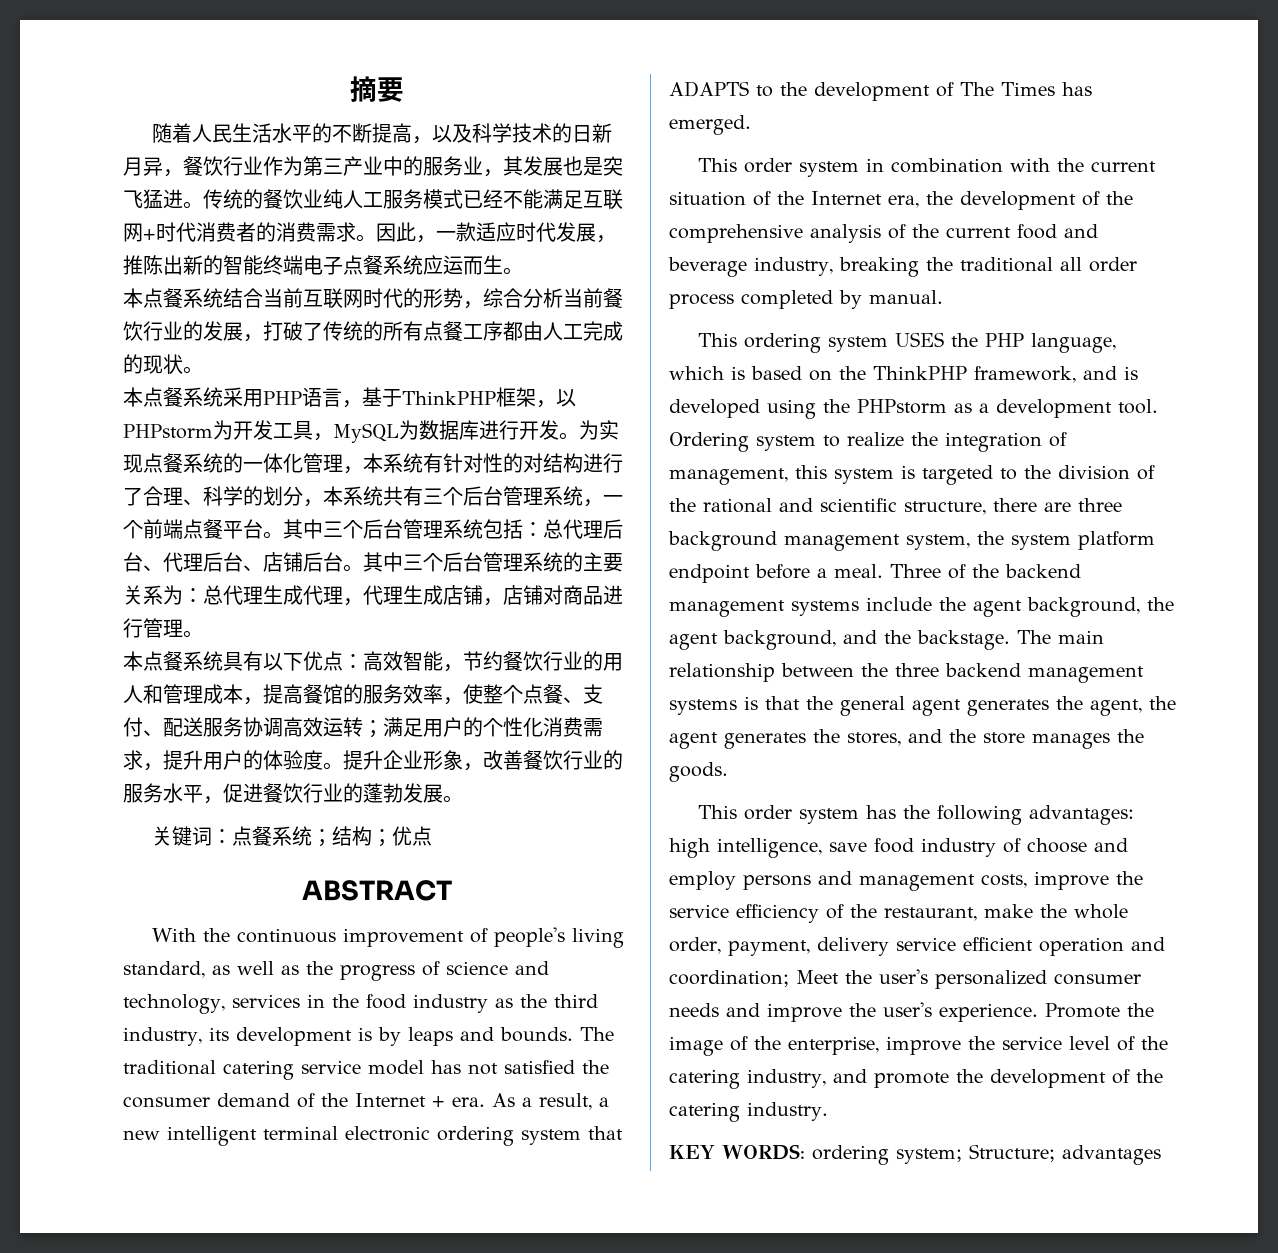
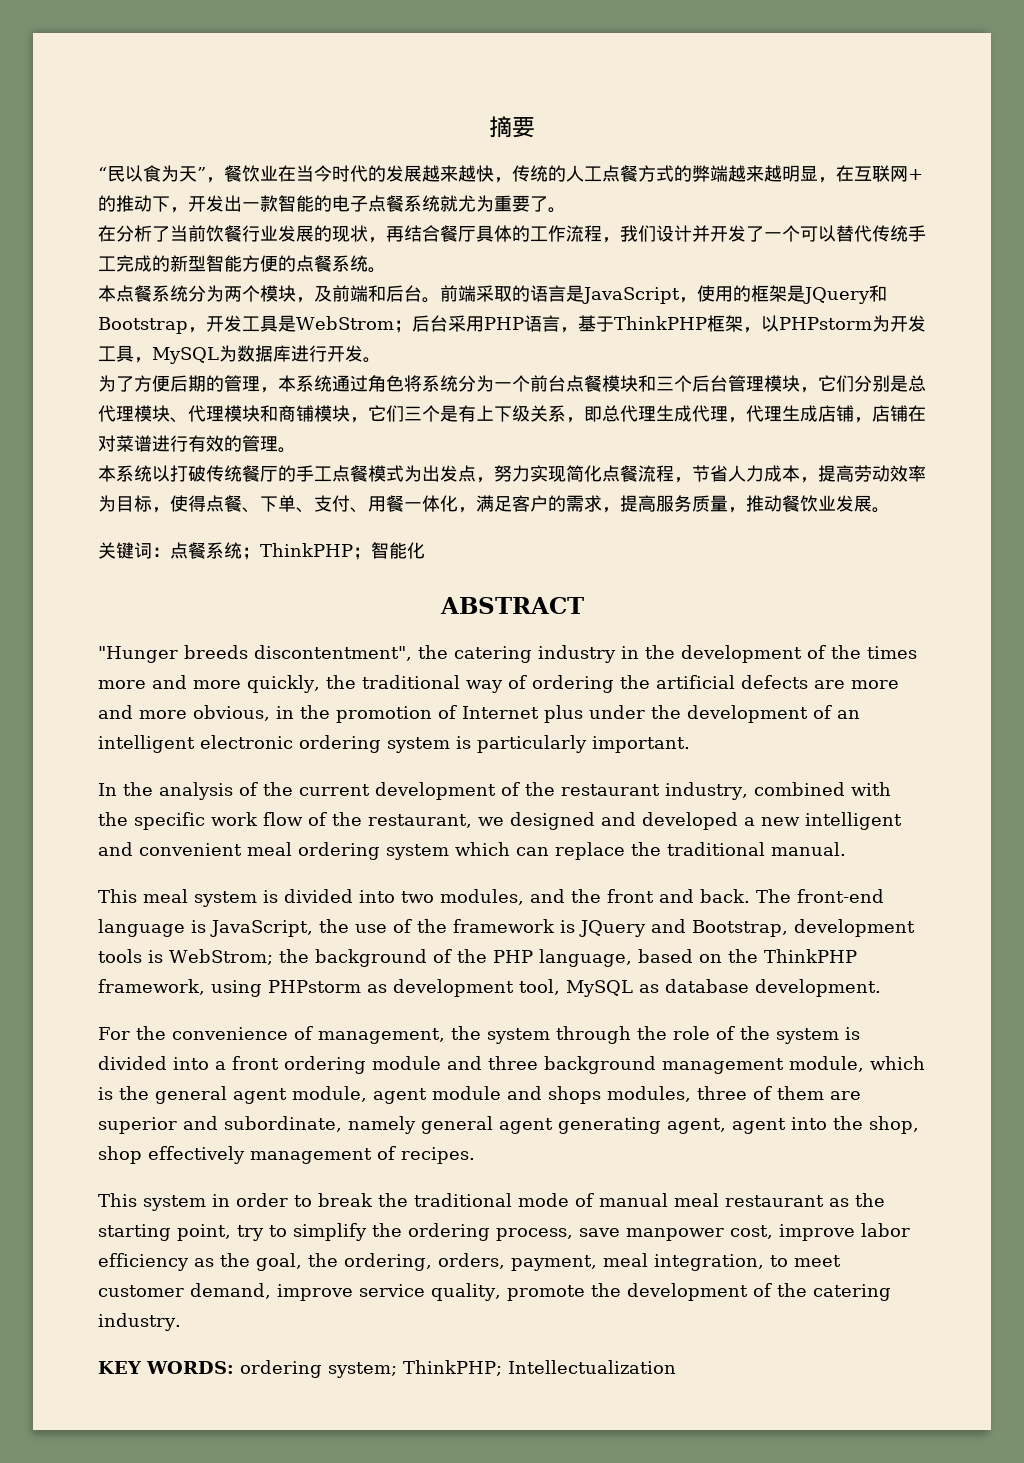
[151,123,612,144] [123,156,623,177] [123,189,623,210] [123,222,616,243] [123,255,523,275] [123,288,623,309] [123,321,623,342] [123,354,203,374] [123,387,223,407] 随着人民生活水平的不断提高，以及科学技术的日新月异，餐饮行业作为第三产业中的服务业，其发展也是突飞猛进。传统的餐饮业纯人工服务模式已经不能满足互联网+时代消费者的消费需求。因此，一款适应时代发展，推陈出新的智能终端电子点餐系统应运而生。 // 本点餐系统结合当前互联网时代的形势，综合分析当前餐饮行业的发展，打破了传统的所有点餐工序都由人工完成的现状。 // 本点餐系统 -> [98,165,923,183] [98,195,566,213] [98,225,926,243] [98,255,386,273] [98,285,887,304] [98,315,448,334] “民以食为天”，餐饮业在当今时代的发展越来越快，传统的人工点餐方式的弊端越来越明显，在互联网+的推动下，开发出一款智能的电子点餐系统就尤为重要了。 // 在分析了当前饮餐行业发展的现状，再结合餐厅具体的工作流程，我们设计并开发了一个可以替代传统手工完成的新型智能方便的点餐系统。 // 本点餐系统分为两个模块，及前端和后台。前端采取的语言是JavaScript，使用的框架是JQuery和Bootstrap，开发工具是WebStrom；后台
[579,420,619,440] [123,453,623,474] [123,486,623,507] [123,519,623,539] [123,552,623,572] [123,585,203,605] 为实现点餐系统的一体化管理，本系统有针对性的对结构进行了合理、科学的划分，本系统共有三个后台管理系统，一个前端点餐平台。其中三个后台管理系统包括：总代理后台、代理后台、店铺后台。其中三个后台管理系统的主要关系为： -> [98,375,926,393] [98,405,602,423] // 为了方便后期的管理，本系统通过角色将系统分为一个前台点餐模块和三个后台管理模块，它们分别是总代理模块、代理模块和商铺模块，它们三个是有上下级关系，即
[543,585,623,605] [123,618,203,638] [123,651,623,672] [123,684,603,705] [123,717,603,738] [123,750,623,771] [123,783,403,804] 对商品进行管理。 // 本点餐系统具有以下优点：高效智能，节约餐饮行业的用人和管理成本，提高餐馆的服务效率，使整个点餐、支付、配送服务协调高效运转；满足用户的个性化消费需求，提升用户的体验度。提升企业形象，改善餐饮行业的服务水平，促进餐饮行业的蓬勃 -> [908,405,926,422] [98,435,296,453] [98,465,926,483] [98,495,836,513] 在对菜谱进行有效的管理。 // 本系统以打破传统餐厅的手工点餐模式为出发点，努力实现简化点餐流程，节省人力成本，提高劳动效率为目标，使得点餐、下单、支付、用餐一体化，满足客户的需求，提高服务质量，推动餐饮业
[331,826,432,847] [302,880,452,901] [151,927,624,948] [123,961,549,981] [123,994,598,1014] [123,1027,614,1046] [123,1060,609,1080] [123,1093,609,1110] [123,1126,623,1146] [669,81,1092,101] [669,115,751,135] [697,158,1156,177] [669,191,1133,210] [669,224,1098,243] [668,257,1137,277] [669,290,943,309] [697,332,944,353] 结构；优点 // ABSTRACT // With the continuous improvement of people's living standard, as well as the progress of science and technology, services in the food industry as the third industry, its development is by leaps and bounds. The traditional catering service model has not satisfied the consumer demand of the Internet + era. As a result, a new intelligent terminal electronic ordering system that ADAPTS to the development of The Times has emerged. // This order system in combination with the current situation of the Internet era, the development of the comprehensive analysis of the current food and beverage industry, breaking the traditional all order process completed by manual. // This ordering system USES -> [260,542,425,560] [439,597,584,614] [98,645,917,663] [98,675,899,693] [98,705,860,723] [98,735,690,753] [98,782,891,800] [98,812,902,830] [98,842,846,860] [98,889,884,907] [98,919,915,937] [98,949,452,967] ThinkPHP；智能化 // ABSTRACT // "Hunger breeds discontentment", the catering industry in the development of the times more and more quickly, the traditional way of ordering the artificial defects are more and more obvious, in the promotion of Internet plus under the development of an intelligent electronic ordering system is particularly important. // In the analysis of the current development of the restaurant industry, combined with the specific work flow of the restaurant, we designed and developed a new intelligent and convenient meal ordering system which can replace the traditional manual. // This meal system is divided into two modules, and the front and back. The front-end language is JavaScript, the use of the framework is JQuery and Bootstrap, development tools is WebStrom; the background of
[669,366,745,380] which is -> (632, 958) none
[1083,366,1138,380] [669,399,1158,419] [669,432,1067,452] [669,465,1155,485] [669,498,1122,515] [668,531,1155,551] [669,564,1081,583] [669,597,1174,617] [669,630,1104,650] [669,663,1144,683] [669,696,1176,716] [669,729,1144,749] [669,762,728,782] [697,805,1134,825] [669,838,1128,858] [669,871,1143,891] [669,904,1128,923] [669,937,1165,956] [669,969,1141,989] [669,1002,1154,1022] [669,1036,1168,1056] [669,1069,867,1089] and is developed using the PHPstorm as a development tool. Ordering system to realize the integration of management, this system is targeted to the division of the rational and scientific structure, there are three background management system, the system platform endpoint before a meal. Three of the backend management systems include the agent background, the agent background, and the backstage. The main relationship between the three backend management systems is that the general agent generates the agent, the agent generates the stores, and the store manages the goods. // This order system has the following advantages: high intelligence, save food industry of choose and employ persons and management costs, improve the service efficiency of the restaurant, make the whole order, payment, delivery service efficient operation and coordination; Meet the user's personalized consumer needs and improve the user's experience. Promote the image of the enterprise, improve the service level of the catering industry, and -> [211,979,881,997] [98,1026,860,1044] [98,1056,925,1074] [98,1086,861,1104] [98,1116,919,1134] [98,1146,475,1164] [98,1193,885,1211] [98,1223,910,1241] [98,1253,841,1271] [98,1283,501,1301] using PHPstorm as development tool, MySQL as database development. // For the convenience of management, the system through the role of the system is divided into a front ordering module and three background management module, which is the general agent module, agent module and shops modules, three of them are superior and subordinate, namely general agent generating agent, agent into the shop, shop effectively management of recipes. // This system in order to break the traditional mode of manual meal restaurant as the starting point, try to simplify the ordering process, save manpower cost, improve labor efficiency as the goal, the ordering, orders, payment, meal integration, to meet customer demand, improve service quality,
[969,1144,1161,1165] Structure; advantages -> [403,1360,676,1376] ThinkPHP; Intellectualization

